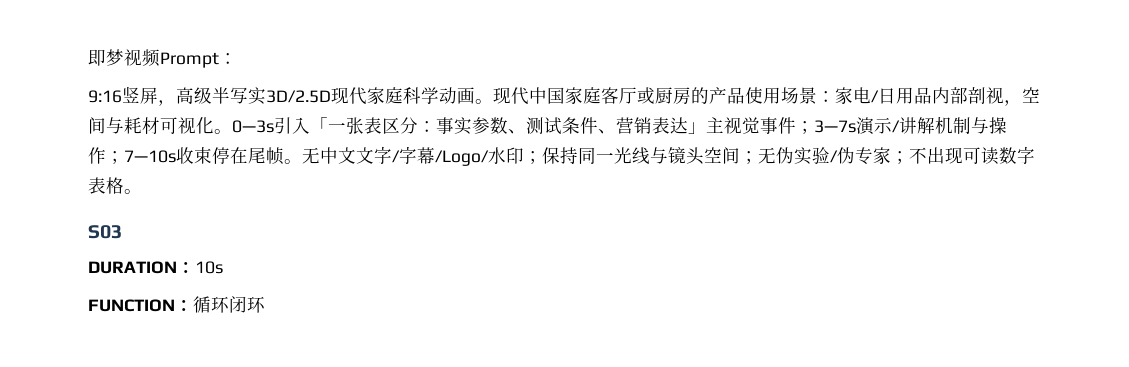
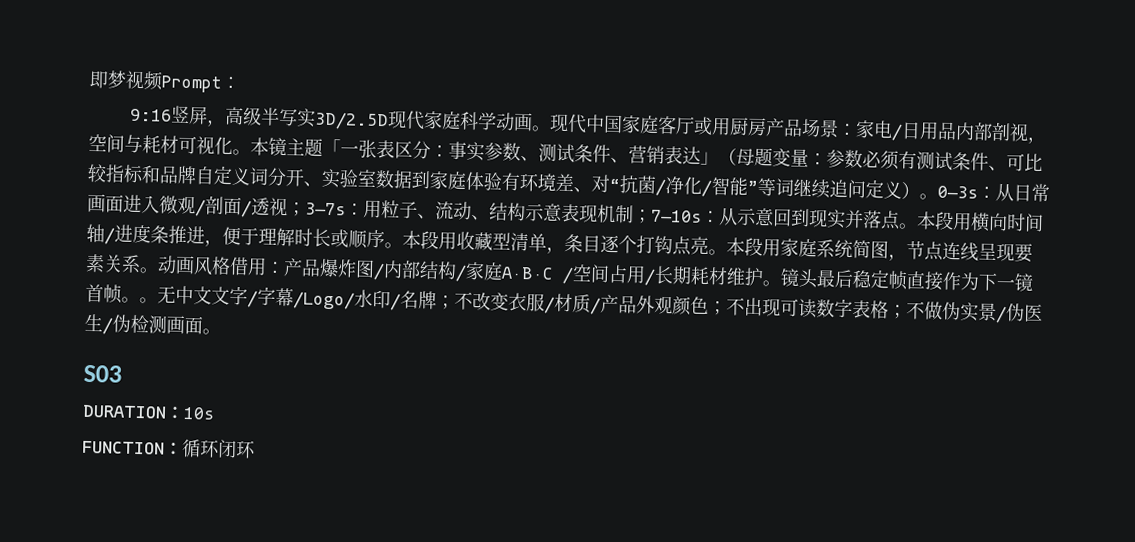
[655,87,781,105] 厨房的产品使用 -> [711,116,804,137] 用厨房产品
[232,117,310,134] 0—3s引入 -> [250,137,323,157] 本镜主题
[706,116,1007,135] [88,147,284,165] 主视觉事件；3—7s演示/讲解机制与操作；7—10s收束停在尾帧 -> [718,147,1043,172] [87,163,1050,203] [87,193,1044,232] [86,223,1033,263] [85,253,1034,292] [85,283,140,304] （母题变量：参数必须有测试条件、可比较指标和品牌自定义词分开、实验室数据到家庭体验有环境差、对“抗菌/净化/智能”等词继续追问定义）。0—3s：从日常画面进入微观/剖面/透视；3—7s：用粒子、流动、结构示意表现机制；7—10s：从示意回到现实并落点。本段用横向时间轴/进度条推进，便于理解时长或顺序。本段用收藏型清单，条目逐个打钩点亮。本段用家庭系统简图，节点连线呈现要素关系。动画风格借用：产品爆炸图/内部结构/家庭A·B·C /空间占用/长期耗材维护。镜头最后稳定帧直接作为下一镜首帧。
[524,146,891,165] ；保持同一光线与镜头空间；无伪实验/伪专家 -> [390,290,709,316] /名牌；不改变衣服/材质/产品外观颜色
(124, 185) none -> [888,301,1043,324] [84,313,203,335] ；不做伪实景/伪医生/伪检测画面

